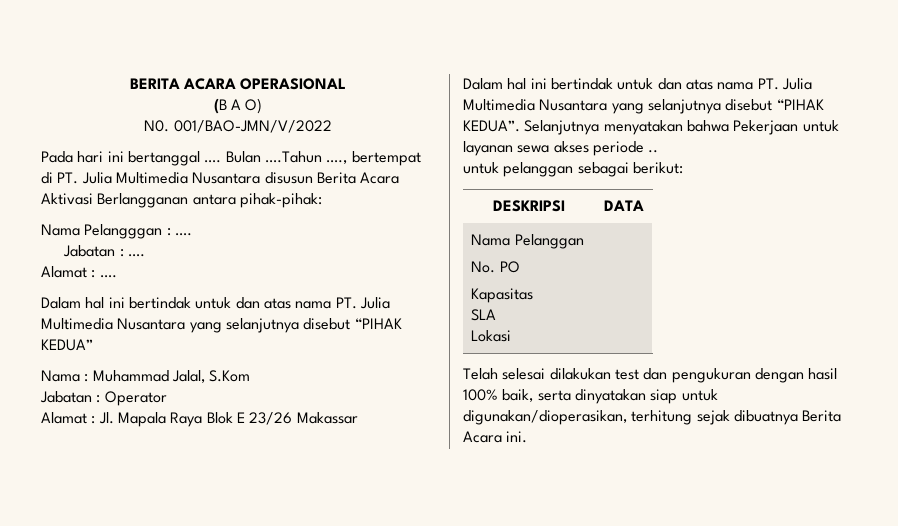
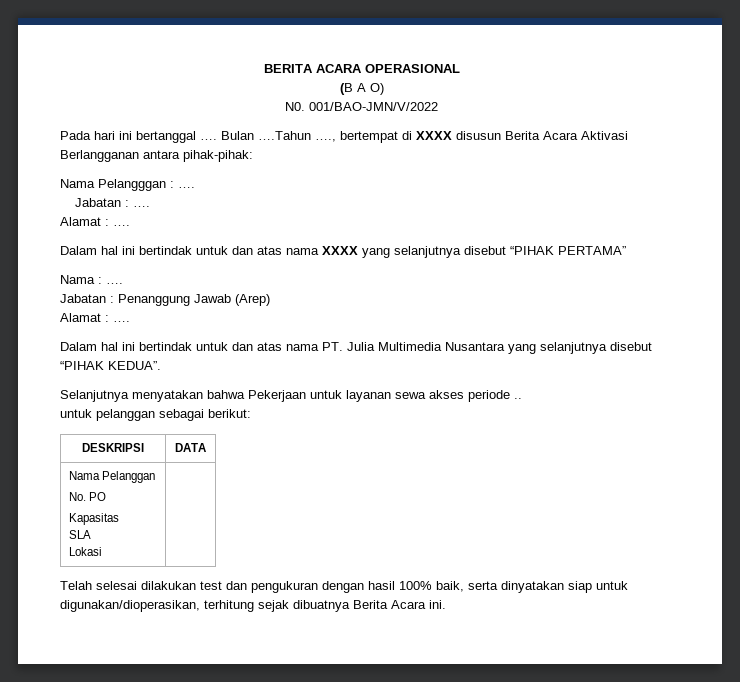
[57,172,261,184] PT. Julia Multimedia Nusantara -> [416,131,452,140] XXXX
[335,297,390,309] [41,318,402,333] [41,339,93,351] PT. Julia Multimedia Nusantara yang selanjutnya disebut “PIHAK KEDUA” -> [322,246,626,258] XXXX yang selanjutnya disebut “PIHAK PERTAMA”
[92,370,251,383] [40,391,167,406] [41,412,358,427] Muhammad Jalal, S.Kom // Jabatan : Operator // Alamat : Jl. Mapala Raya Blok E 23/26 Makassar -> [106,283,123,284] [60,294,270,306] [60,313,130,322] …. // Jabatan : Penanggung Jawab (Arep) // Alamat : ….
(520, 126) none -> (161, 365) //

